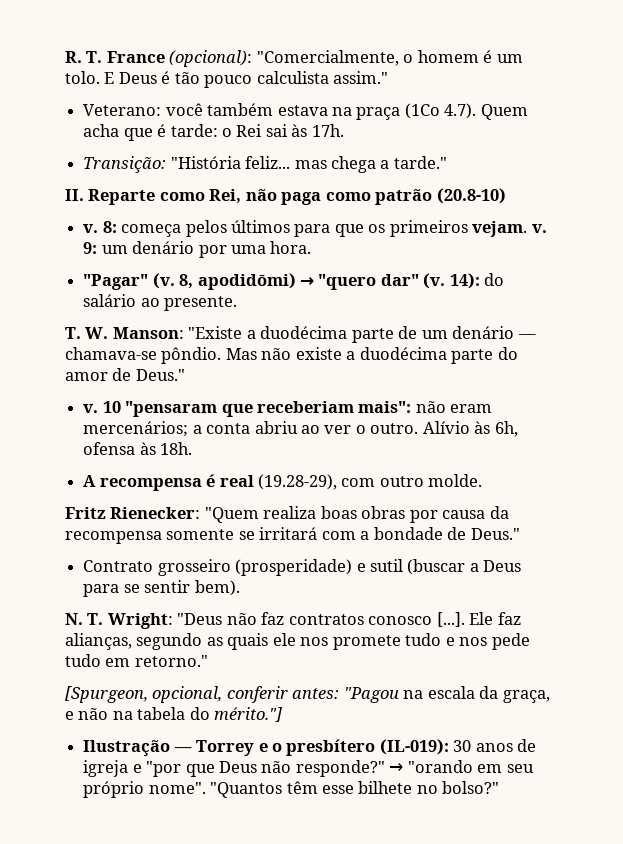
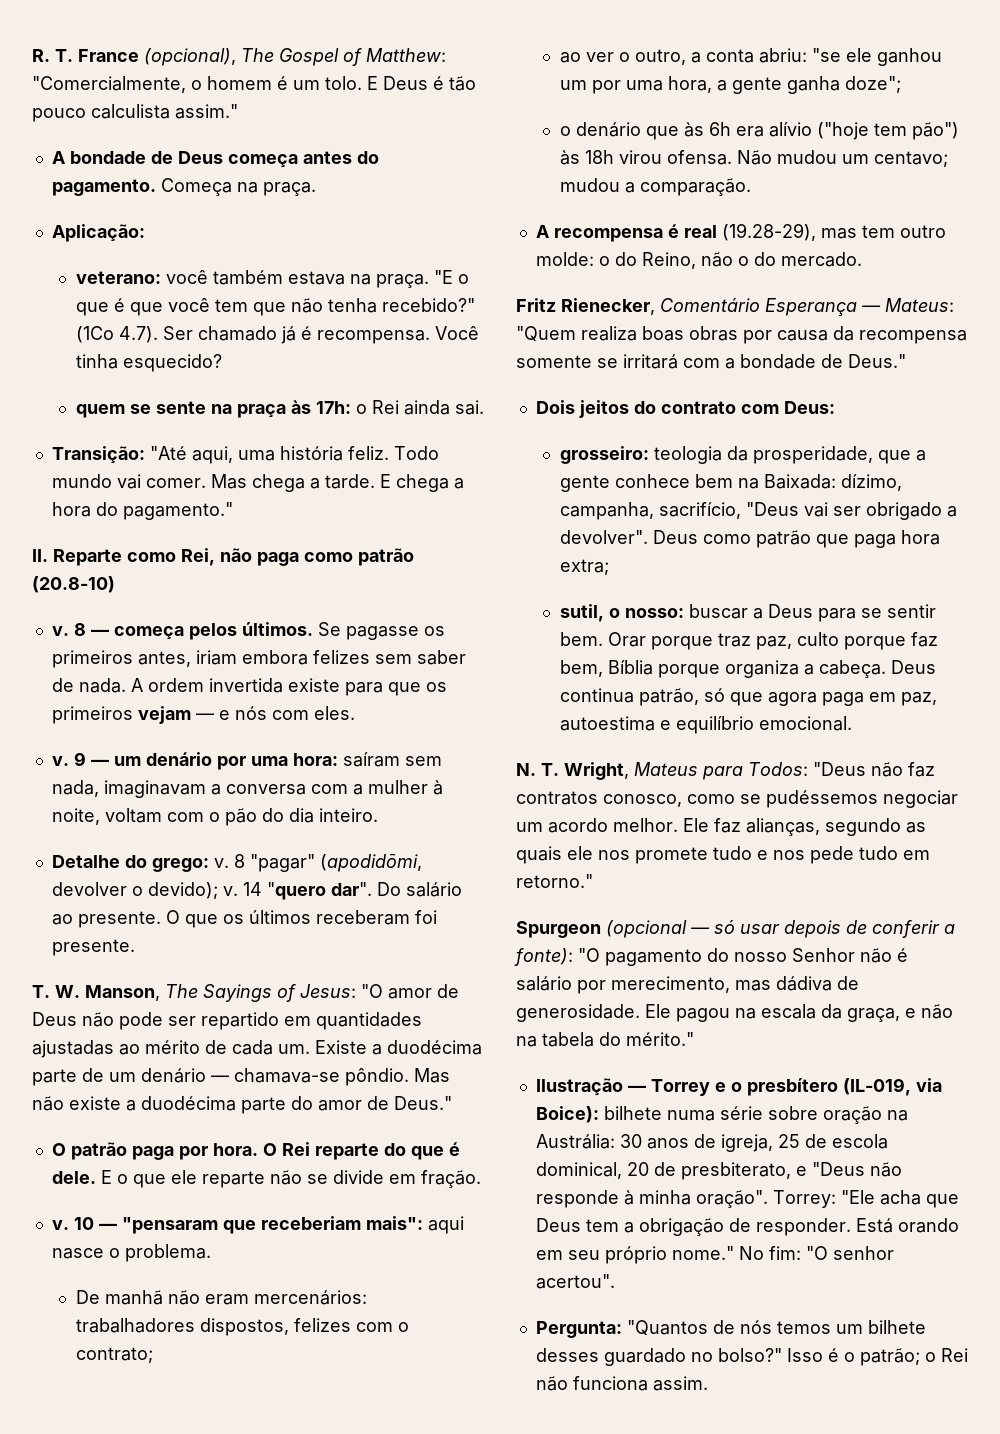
[169,50,253,67] (opcional): -> [144,48,446,66] (opcional), The Gospel of Matthew:
[83,103,528,120] [83,124,344,141] [83,156,447,173] Veterano: você também estava na praça (1Co 4.7). Quem acha que é tarde: o Rei sai às 17h. // Transição: "História feliz... mas chega a tarde." -> [51,151,379,168] [51,178,316,196] [51,224,145,242] [75,270,469,288] [75,298,475,316] [75,326,479,344] [75,354,222,372] [75,400,484,418] [51,446,439,464] [51,474,464,492] [51,502,233,520] A bondade de Deus começa antes do pagamento. Começa na praça. // Aplicação: // veterano: você também estava na praça. "E o que é que você tem que não tenha recebido?" (1Co 4.7). Ser chamado já é recompensa. Você tinha esquecido? // quem se sente na praça às 17h: o Rei ainda sai. // Transição: "Até aqui, uma história feliz. Todo mundo vai comer. Mas chega a tarde. E chega a hora do pagamento."
[102,220,547,237] [83,241,312,258] [83,273,505,290] [83,294,238,311] [65,326,243,339] 8: começa pelos últimos para que os primeiros vejam. v. 9: um denário por uma hora. // "Pagar" (v. 8, apodidōmi) → "quero dar" (v. 14): do salário ao presente. // T. W. Manson: "Existe -> [73,622,445,640] [51,650,466,668] [51,678,447,696] [51,706,355,724] [51,752,442,770] [51,780,443,798] [51,808,378,826] [51,854,422,872] [51,882,462,900] [51,910,437,928] [51,939,135,956] [32,984,459,1002] [32,1012,422,1030] [32,1040,367,1058] 8 — começa pelos últimos. Se pagasse os primeiros antes, iriam embora felizes sem saber de nada. A ordem invertida existe para que os primeiros vejam — e nós com eles. // v. 9 — um denário por uma hora: saíram sem nada, imaginavam a conversa com a mulher à noite, voltam com o pão do dia inteiro. // Detalhe do grego: v. 8 "pagar" (apodidōmi, devolver o devido); v. 14 "quero dar". Do salário ao presente. O que os últimos receberam foi presente. // T. W. Manson, The Sayings of Jesus: "O amor de Deus não pode ser repartido em quantidades ajustadas ao mérito de cada um. Existe
(185, 375) none -> [51,1142,460,1160] [51,1170,481,1188] // O patrão paga por hora. O Rei reparte do que é dele. E o que ele reparte não se divide em fração.
(121, 407) none -> [98,1223,117,1230] —
[415,401,493,413] [83,421,518,437] [83,442,193,455] não eram mercenários; a conta abriu ao ver o outro. Alívio às 6h, ofensa às 18h. -> [427,1216,464,1234] [51,1244,211,1262] [75,1290,367,1305] [75,1318,409,1336] [75,1347,153,1363] [559,48,942,66] [559,76,901,94] [559,122,959,140] [559,150,948,167] [559,178,751,196] aqui nasce o problema. // De manhã não eram mercenários: trabalhadores dispostos, felizes com o contrato; // ao ver o outro, a conta abriu: "se ele ganhou um por uma hora, a gente ganha doze"; // o denário que às 6h era alívio ("hoje tem pão") às 18h virou ofensa. Não mudou um centavo; mudou a comparação.
[341,474,483,487] [65,507,201,519] com outro molde. // Fritz Rienecker: -> [820,225,946,239] [535,252,862,269] [516,298,954,316] mas tem outro molde: o do Reino, não o do mercado. // Fritz Rienecker, Comentário Esperança — Mateus:
[83,559,466,576] Contrato grosseiro (prosperidade) e sutil (buscar -> [535,400,835,418] [559,446,926,464] [559,474,902,492] [559,502,957,520] [559,530,940,548] [559,559,609,575] [559,604,748,622] Dois jeitos do contrato com Deus: // grosseiro: teologia da prosperidade, que a gente conhece bem na Baixada: dízimo, campanha, sacrifício, "Deus vai ser obrigado a devolver". Deus como patrão que paga hora extra; // sutil, o nosso: buscar
[194,580,240,596] [65,612,465,629] bem). // N. T. Wright: "Deus não faz contratos conosco [...]. -> [559,632,938,650] [559,660,936,678] [559,688,937,706] [559,716,852,734] [516,762,935,780] [516,790,958,808] [516,818,678,833] bem. Orar porque traz paz, culto porque faz bem, Bíblia porque organiza a cabeça. Deus continua patrão, só que agora paga em paz, autoestima e equilíbrio emocional. // N. T. Wright, Mateus para Todos: "Deus não faz contratos conosco, como se pudéssemos negociar um acordo melhor.
[65,686,399,703] [Spurgeon, opcional, conferir antes: "Pagou -> [516,920,955,938] [514,948,908,966] [516,976,859,994] [516,1004,730,1022] Spurgeon (opcional — só usar depois de conferir a fonte): "O pagamento do nosso Senhor não é salário por merecimento, mas dádiva de generosidade. Ele pagou
[214,707,283,722] mérito."] -> [626,1032,694,1046] mérito."
[379,739,537,755] [83,760,534,777] [83,781,500,798] (IL-019): 30 anos de igreja e "por que Deus não responde?" → "orando em seu próprio nome". "Quantos têm esse bilhete no bolso?" -> [842,1078,942,1096] [535,1106,908,1124] [535,1134,888,1152] [535,1162,902,1180] [535,1190,959,1208] [535,1218,959,1236] [535,1246,894,1264] [535,1274,615,1289] [535,1320,926,1338] [535,1348,968,1366] [535,1376,708,1391] (IL-019, via Boice): bilhete numa série sobre oração na Austrália: 30 anos de igreja, 25 de escola dominical, 20 de presbiterato, e "Deus não responde à minha oração". Torrey: "Ele acha que Deus tem a obrigação de responder. Está orando em seu próprio nome." No fim: "O senhor acertou". // Pergunta: "Quantos de nós temos um bilhete desses guardado no bolso?" Isso é o patrão; o Rei não funciona assim.

